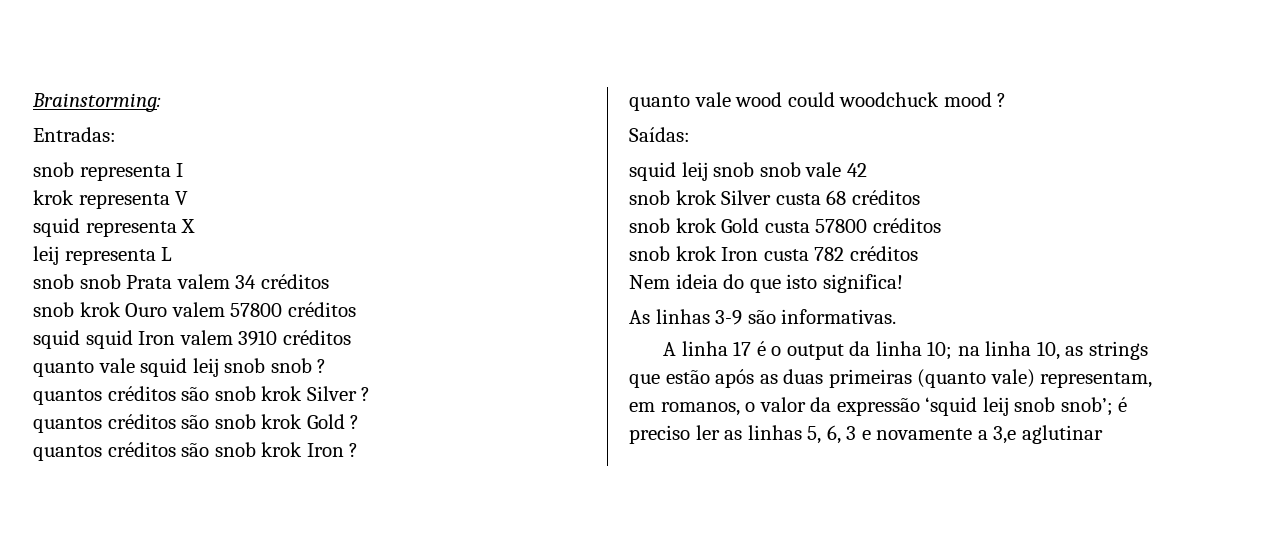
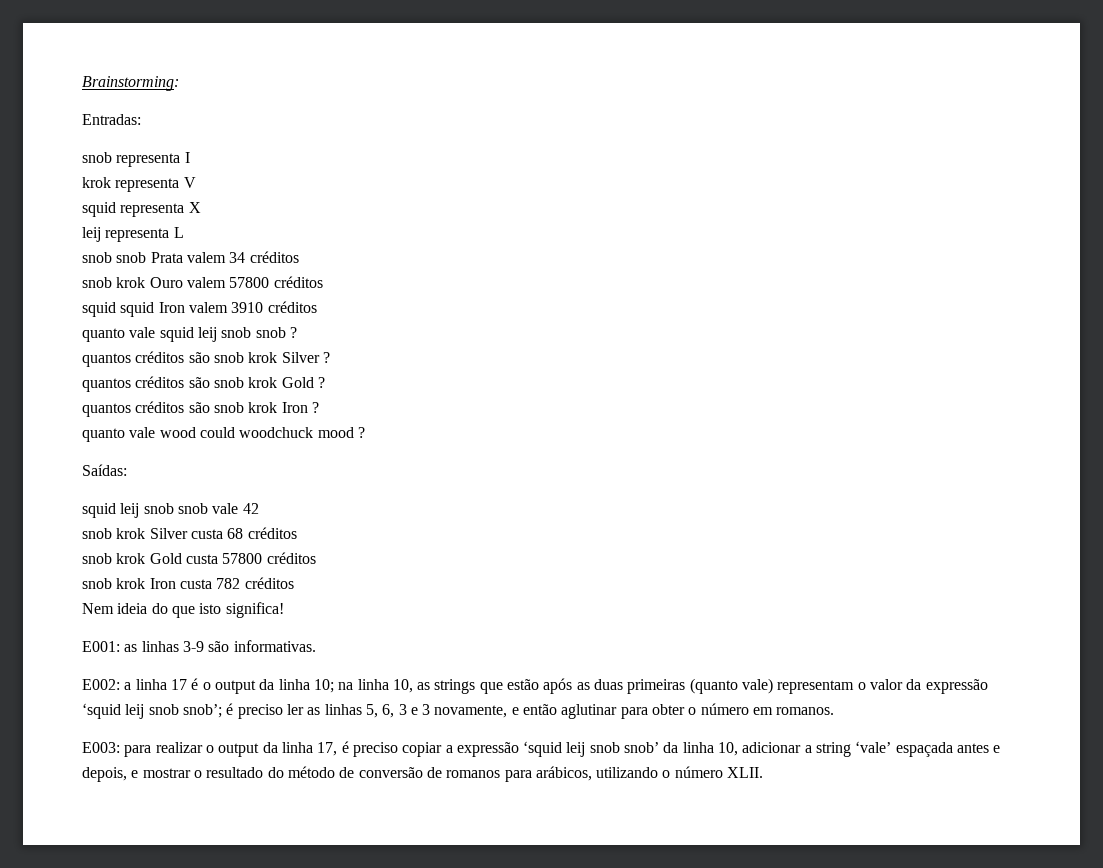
[629,310,650,324] As -> [82,641,138,652] E001: as
[662,342,676,356] A -> [82,679,132,690] E002: a
[1040,372,1153,388] [629,402,740,416] representam, em romanos, -> [777,680,855,694] representam
[876,425,1103,444] novamente a 3,e aglutinar -> [422,703,835,719] [82,741,1001,757] [82,766,764,782] 3 novamente, e então aglutinar para obter o número em romanos. // E003: para realizar o output da linha 17, é preciso copiar a expressão ‘squid leij snob snob’ da linha 10, adicionar a string ‘vale’ espaçada antes e depois, e mostrar o resultado do método de conversão de romanos para arábicos, utilizando o número XLII.

